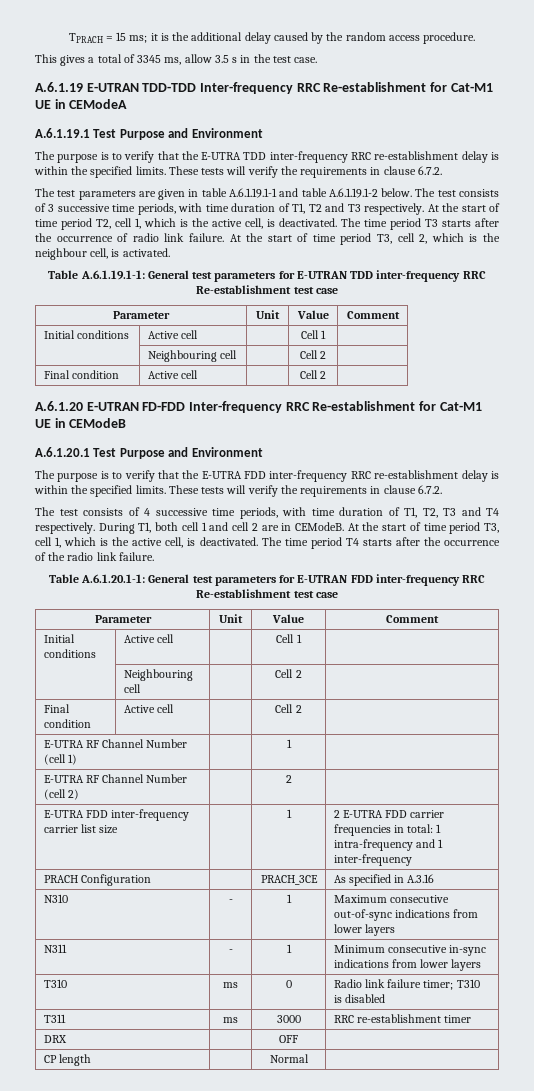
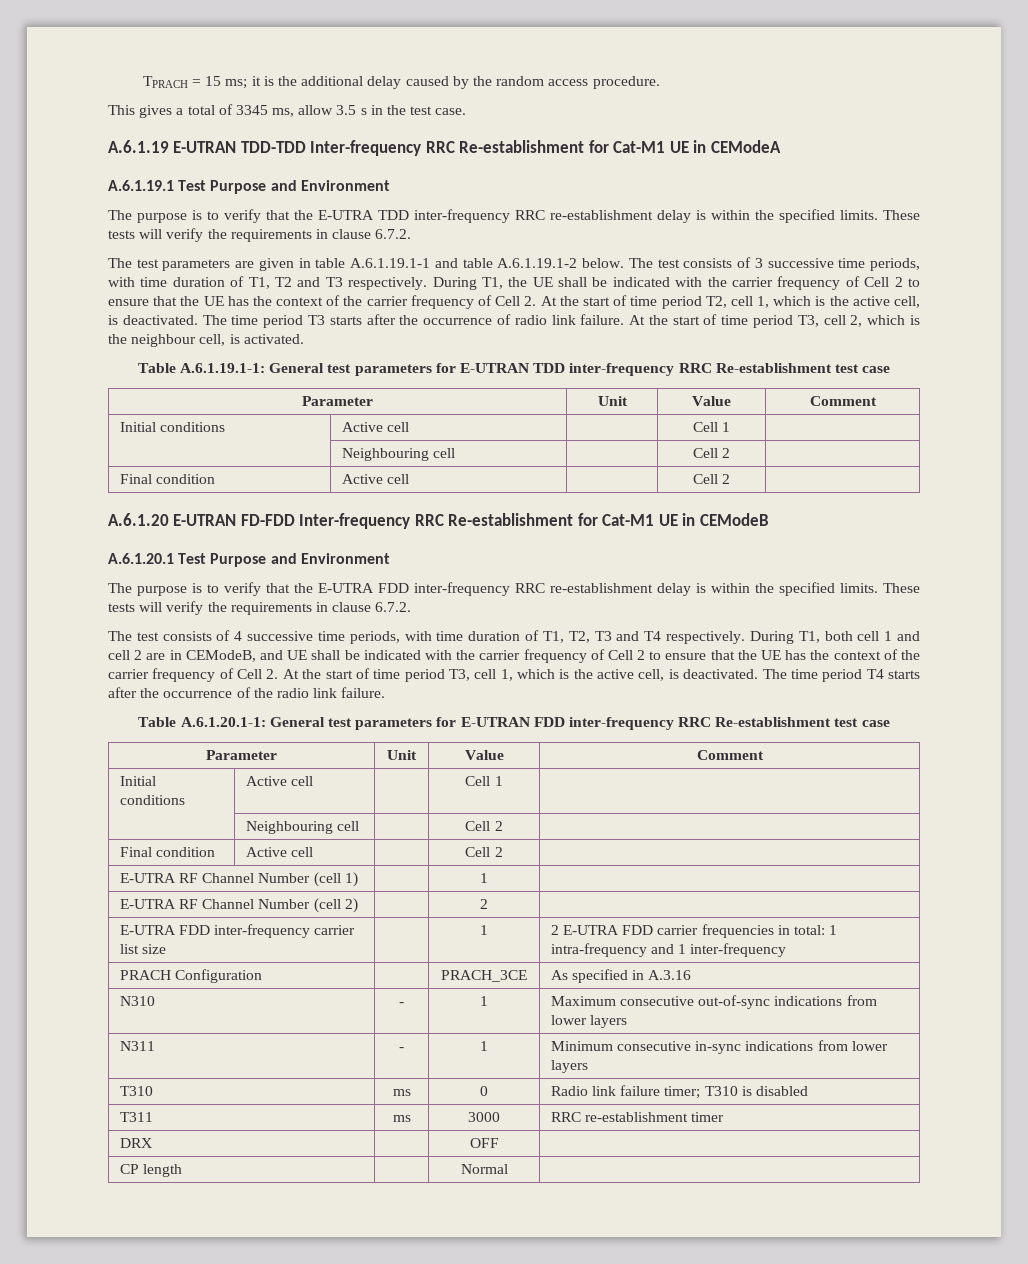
(425, 209) none -> [432,276,921,290] [108,295,537,309] During T1, the UE shall be indicated with the carrier frequency of Cell 2 to ensure that the UE has the context of the carrier frequency of Cell 2.
[294,522,344,531] CEModeB. -> [185,649,921,663] [108,668,279,682] CEModeB, and UE shall be indicated with the carrier frequency of Cell 2 to ensure that the UE has the context of the carrier frequency of Cell 2.

